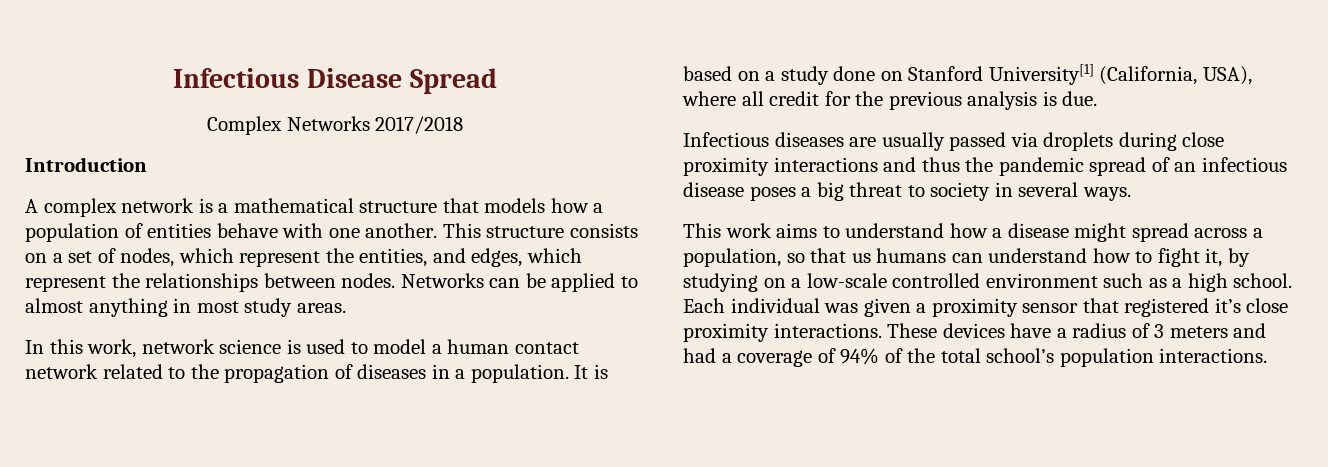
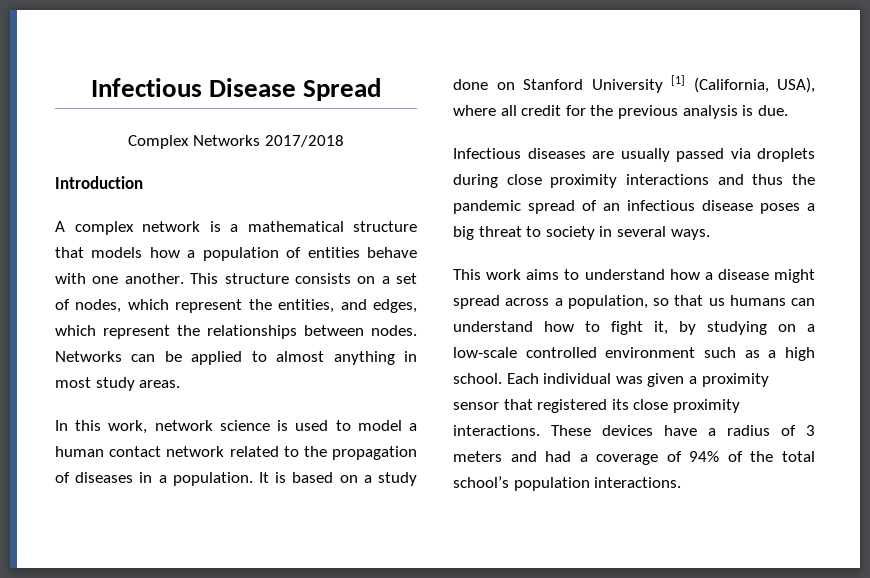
[988,64,1094,85] University[1] -> [591,75,685,93] University [1]
[1214,298,1241,313] it’s -> [611,399,629,410] its

